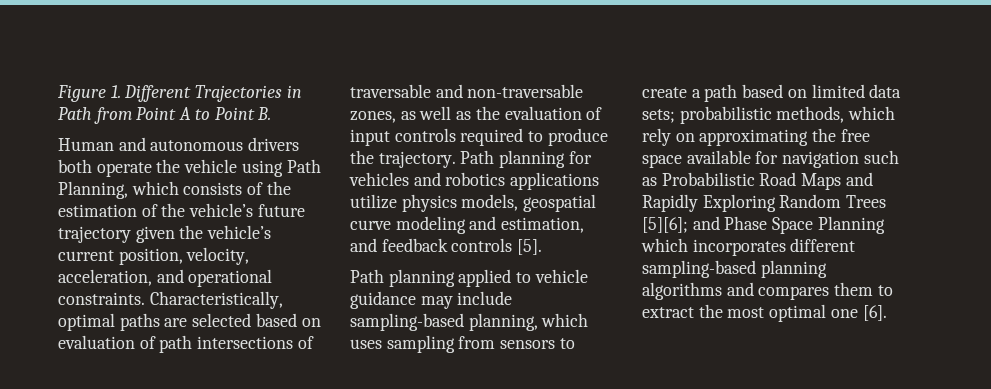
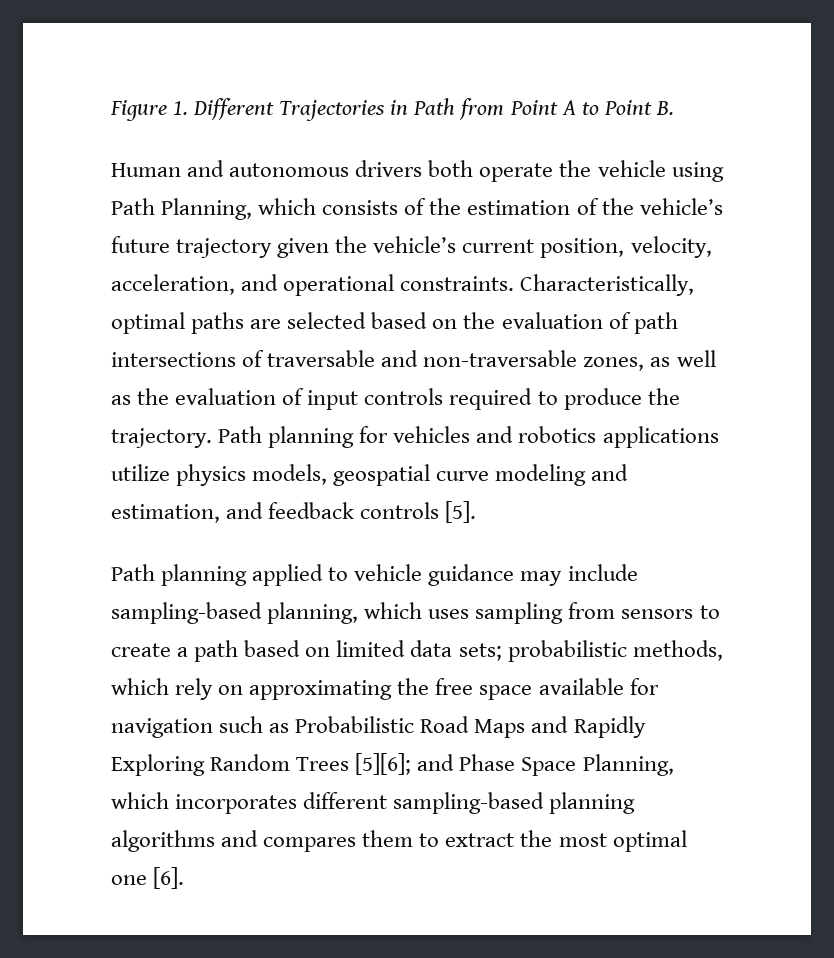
(321, 322) none -> [463,312,496,329] the
[817,216,885,234] Planning -> [582,754,674,776] Planning,

